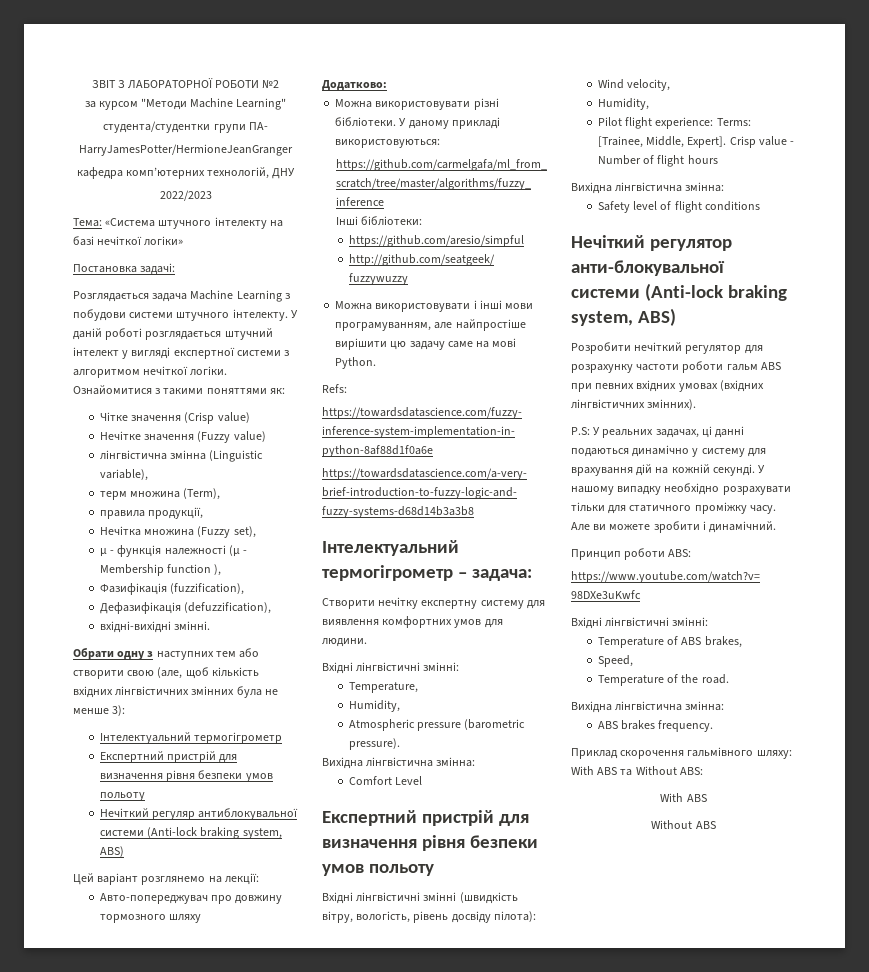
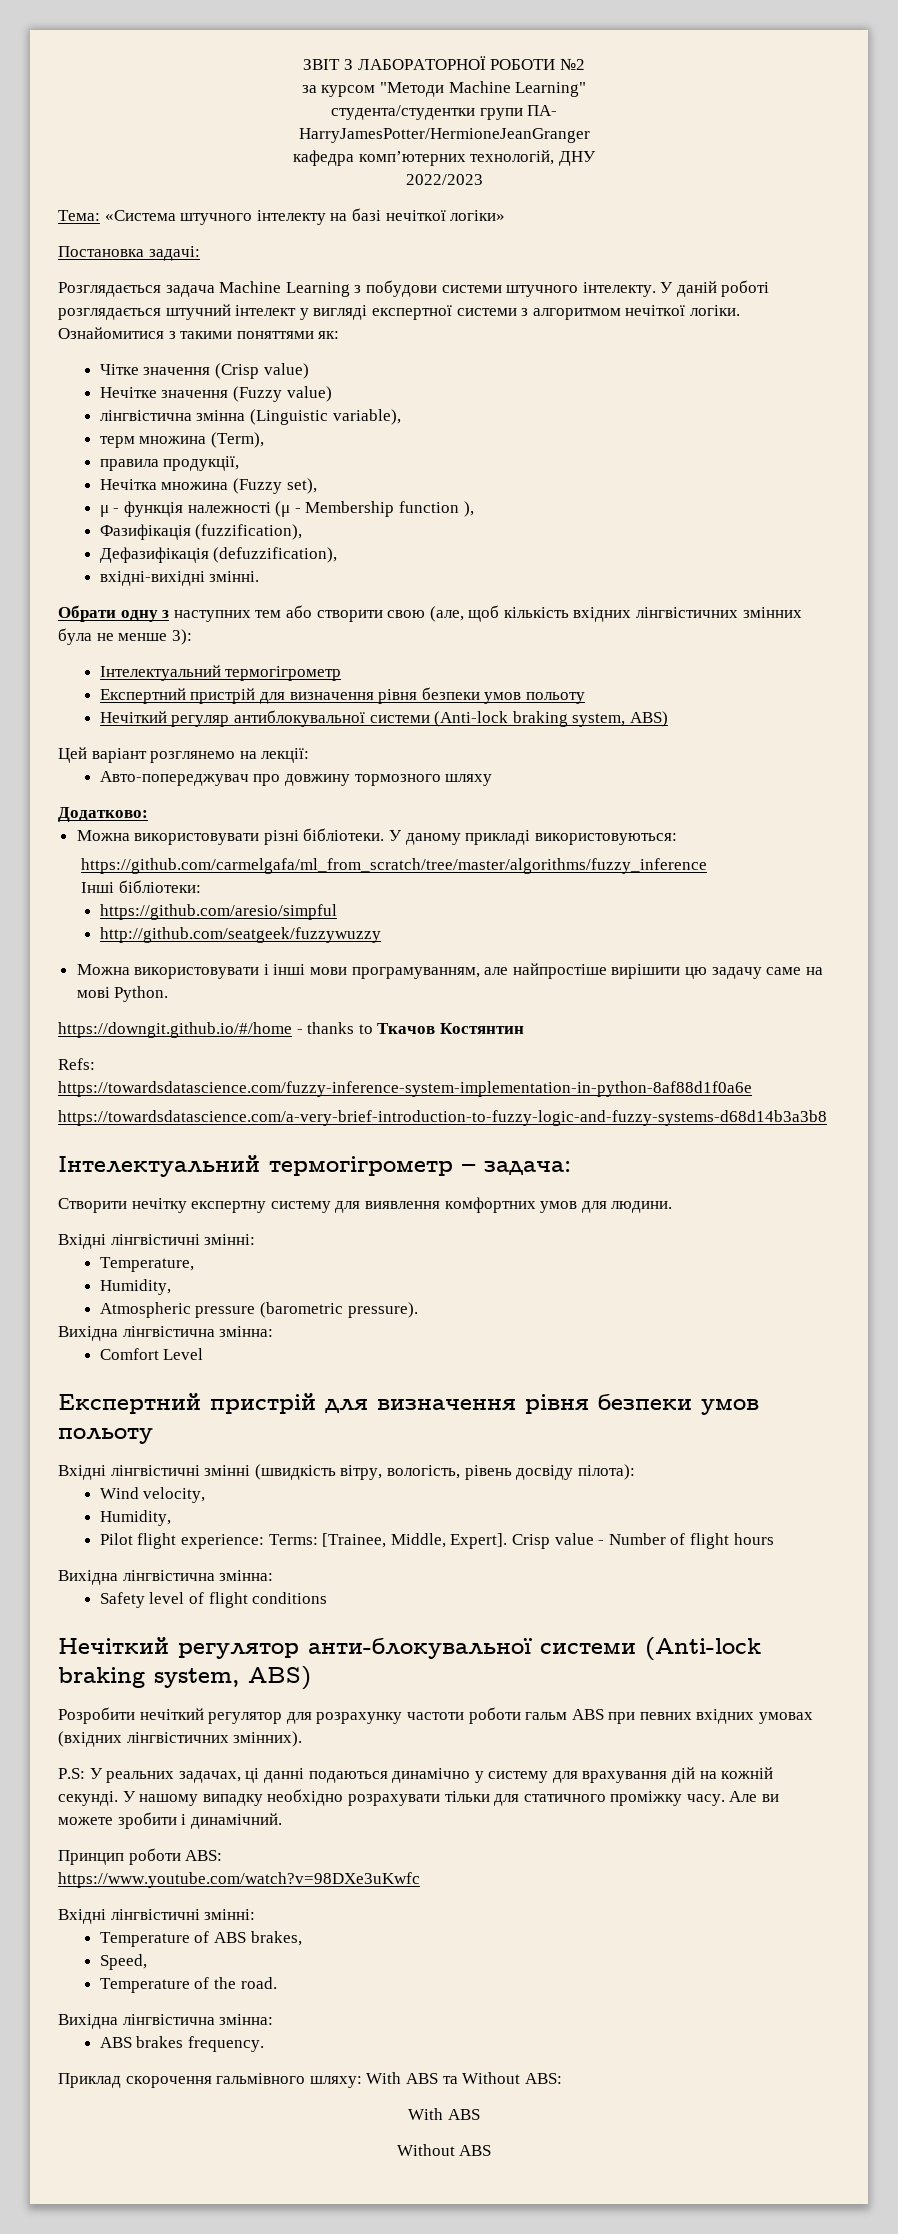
(377, 363) none -> [58,1022,524,1038] // https://downgit.github.io/#/home - thanks to Ткачов Костянтин

